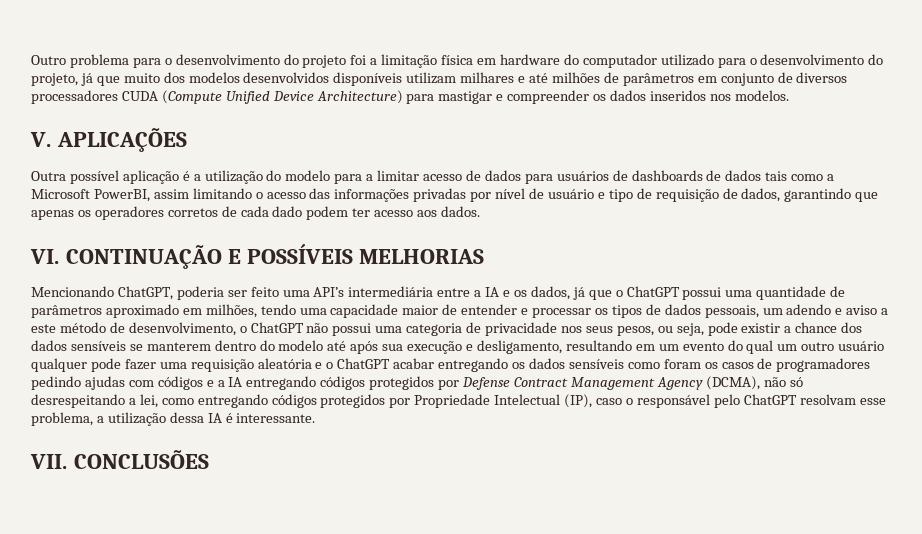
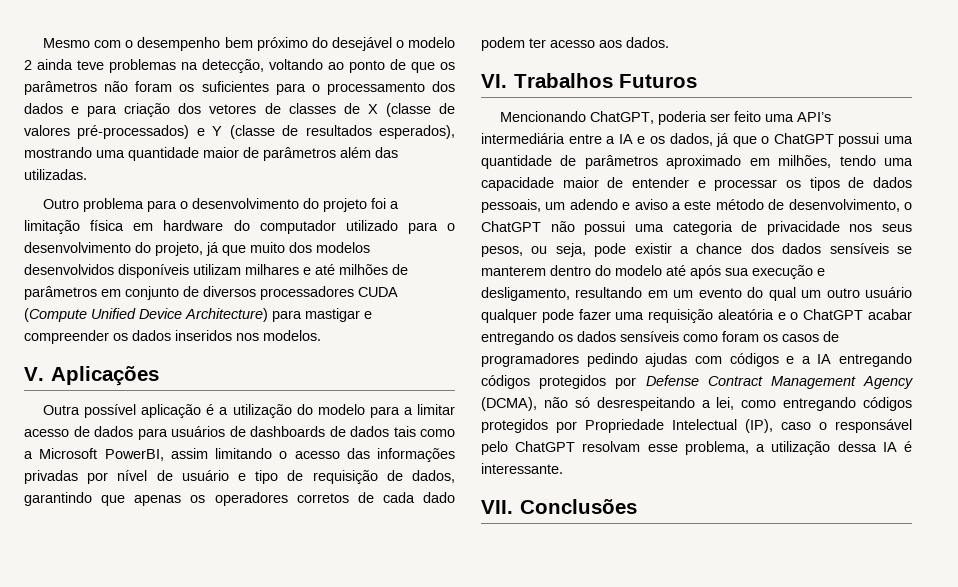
(31, 60) none -> [43,37,456,51] [24,59,455,73] [24,81,455,95] [24,103,455,117] [24,125,455,139] [24,147,398,161] [24,169,87,180] Mesmo com o desempenho bem próximo do desejável o modelo 2 ainda teve problemas na detecção, voltando ao ponto de que os parâmetros não foram os suficientes para o processamento dos dados e para criação dos vetores de classes de X (classe de valores pré-processados) e Y (classe de resultados esperados), mostrando uma quantidade maior de parâmetros além das utilizadas. //
[57,128,188,152] APLICAÇÕES -> [51,366,160,386] Aplicações
[66,244,485,269] CONTINUAÇÃO E POSSÍVEIS MELHORIAS -> [514,73,698,88] Trabalhos Futuros
[74,450,210,469] CONCLUSÕES -> [520,499,638,514] Conclusões

